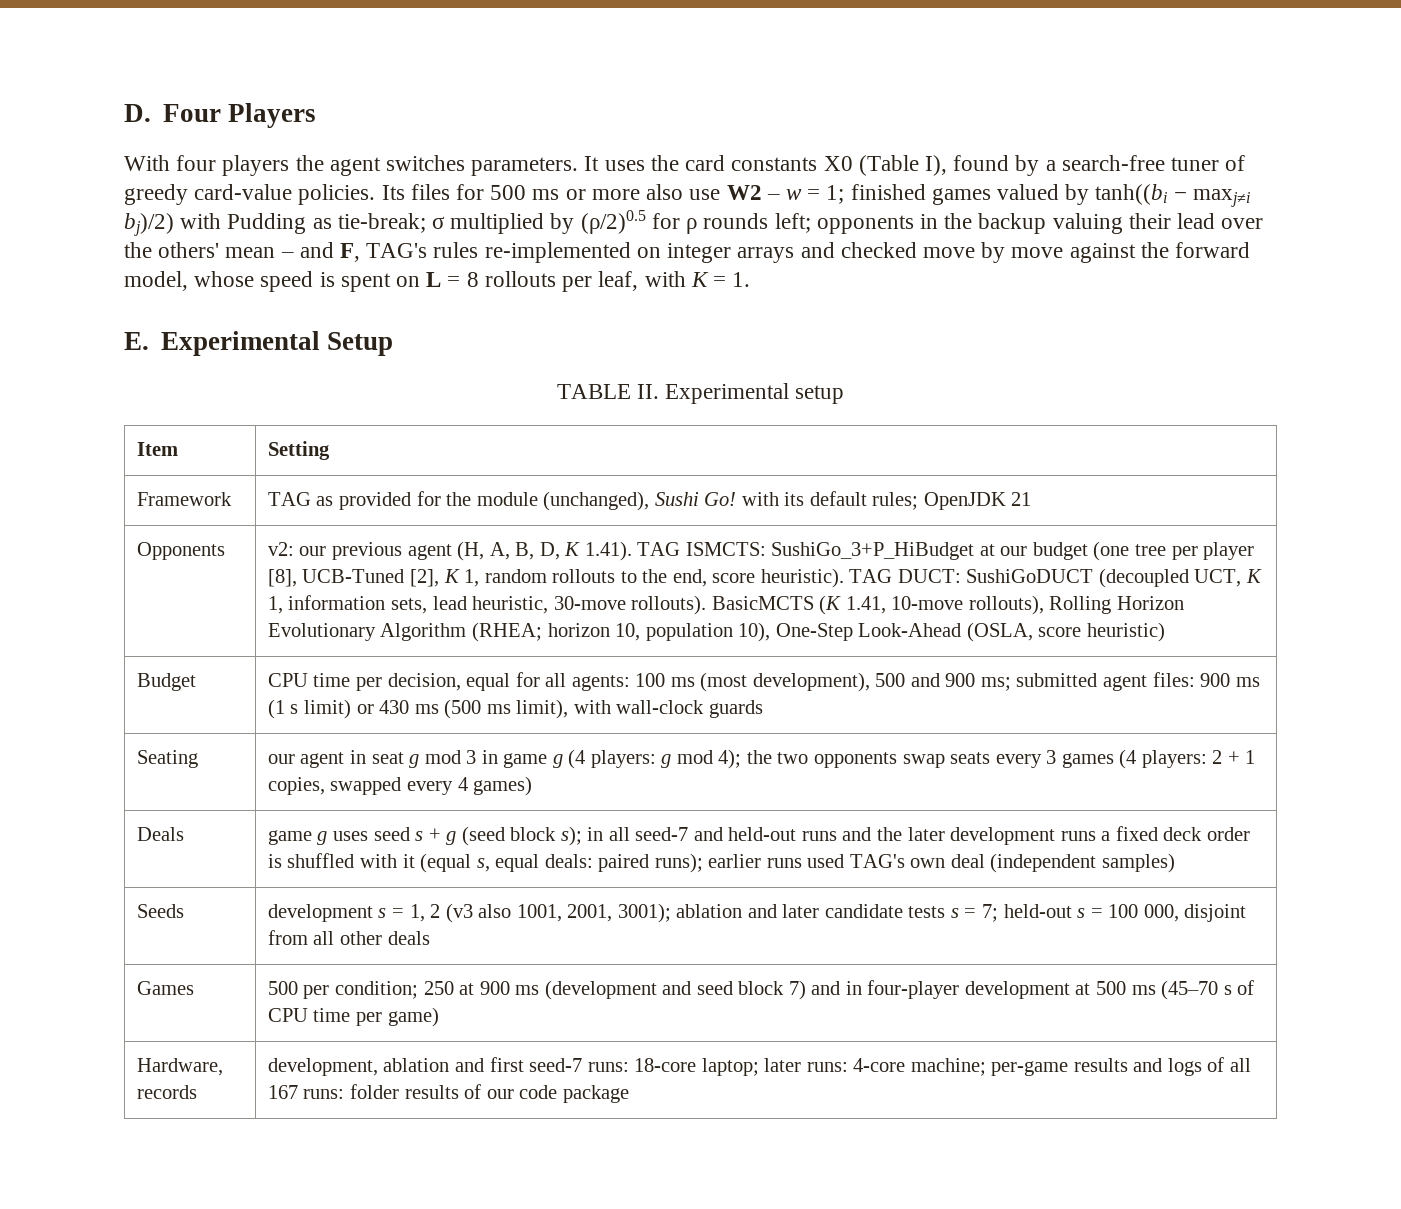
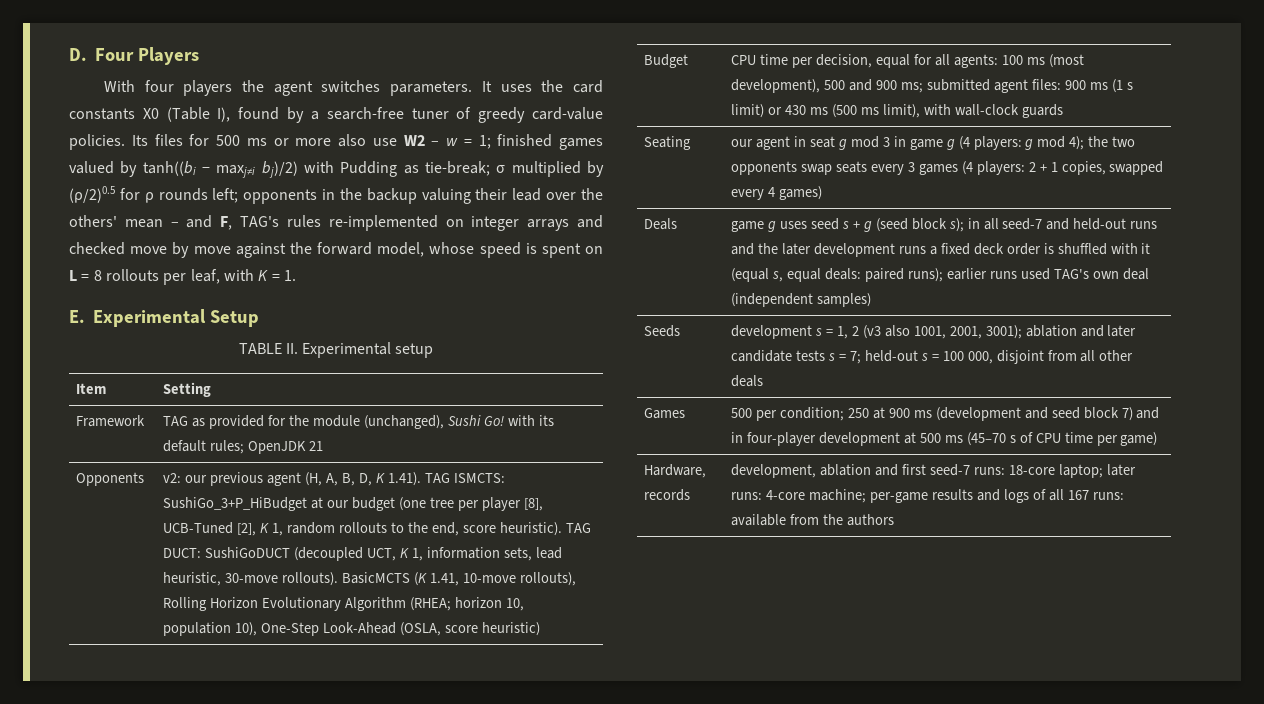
[349,1084,629,1103] folder results of our code package -> [731,514,895,526] available from the authors

